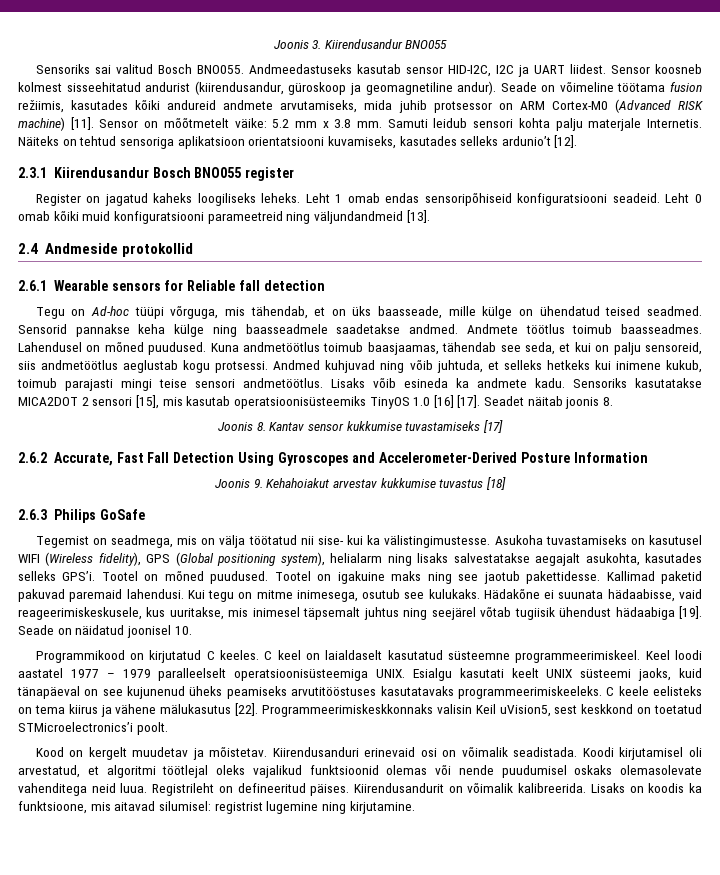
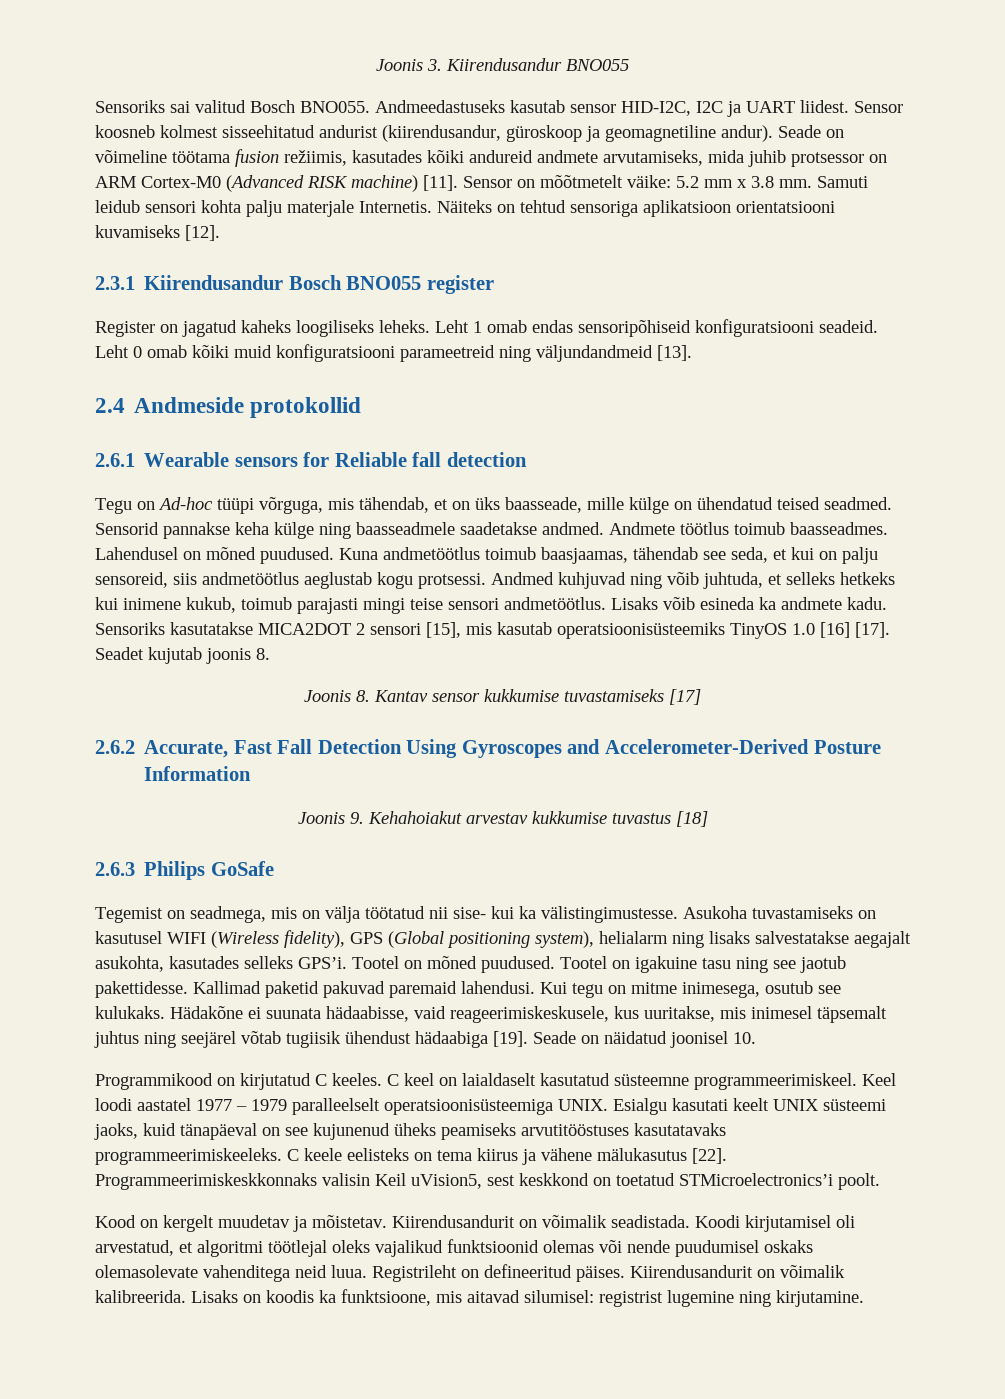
[327,136,551,149] kuvamiseks, kasutades selleks ardunio’t -> [95,225,180,238] kuvamiseks
[527,396,563,406] näitab -> [148,647,202,664] kujutab
[391,571,422,581] maks -> [702,958,731,969] tasu
[272,747,437,757] Kiirendusanduri erinevaid osi -> [392,1215,515,1228] Kiirendusandurit

